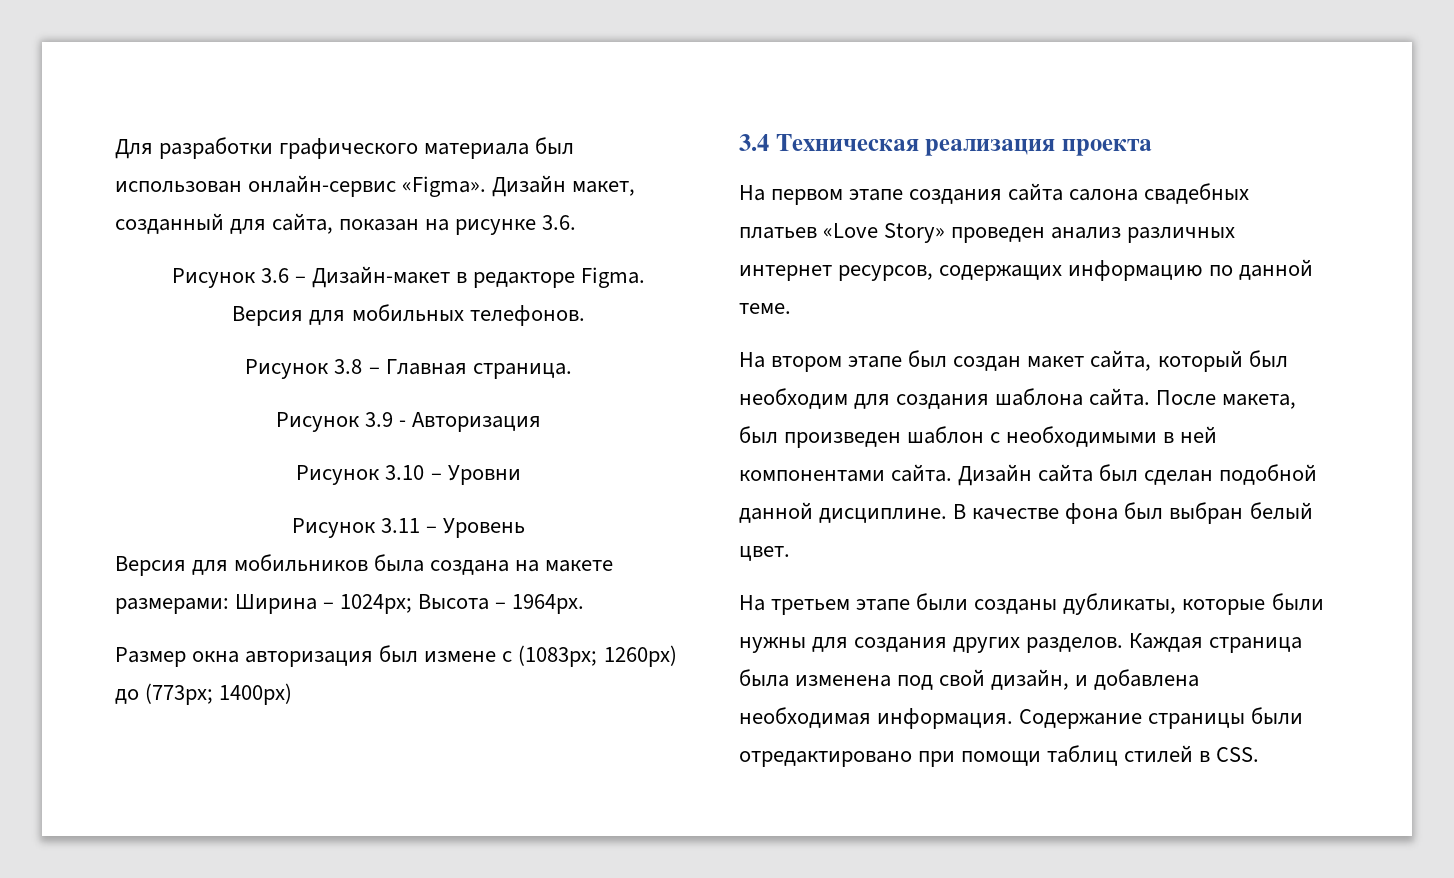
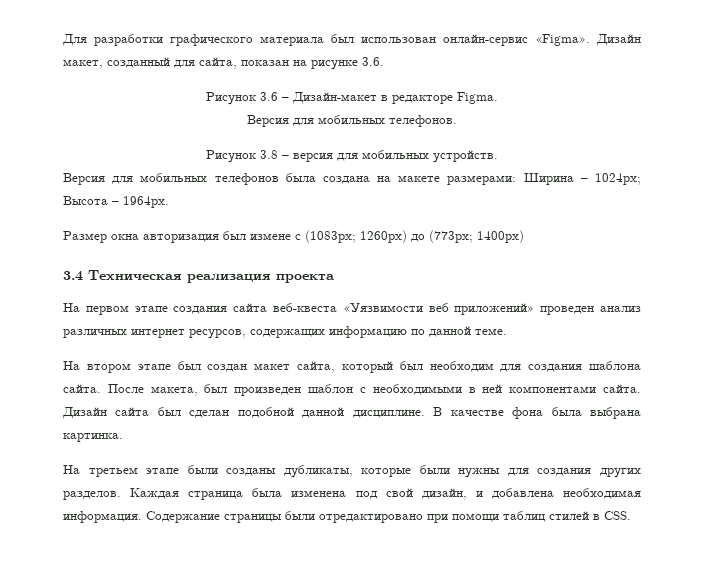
[385,359,572,379] [275,412,542,432] [296,465,521,485] [291,518,526,538] [115,554,369,576] Главная страница. // Рисунок 3.9 - Авторизация // Рисунок 3.10 – Уровни // Рисунок 3.11 – Уровень // Версия для мобильников -> [293,150,498,163] [63,173,279,185] версия для мобильных устройств. // Версия для мобильных телефонов
[1069,183,1250,204] [739,223,946,243] салона свадебных платьев «Love Story» -> [273,303,535,315] веб-квеста «Уязвимости веб приложений»
[1124,502,1313,524] [739,546,790,561] был выбран белый цвет. -> [551,407,641,419] [63,433,123,442] была выбрана картинка.

